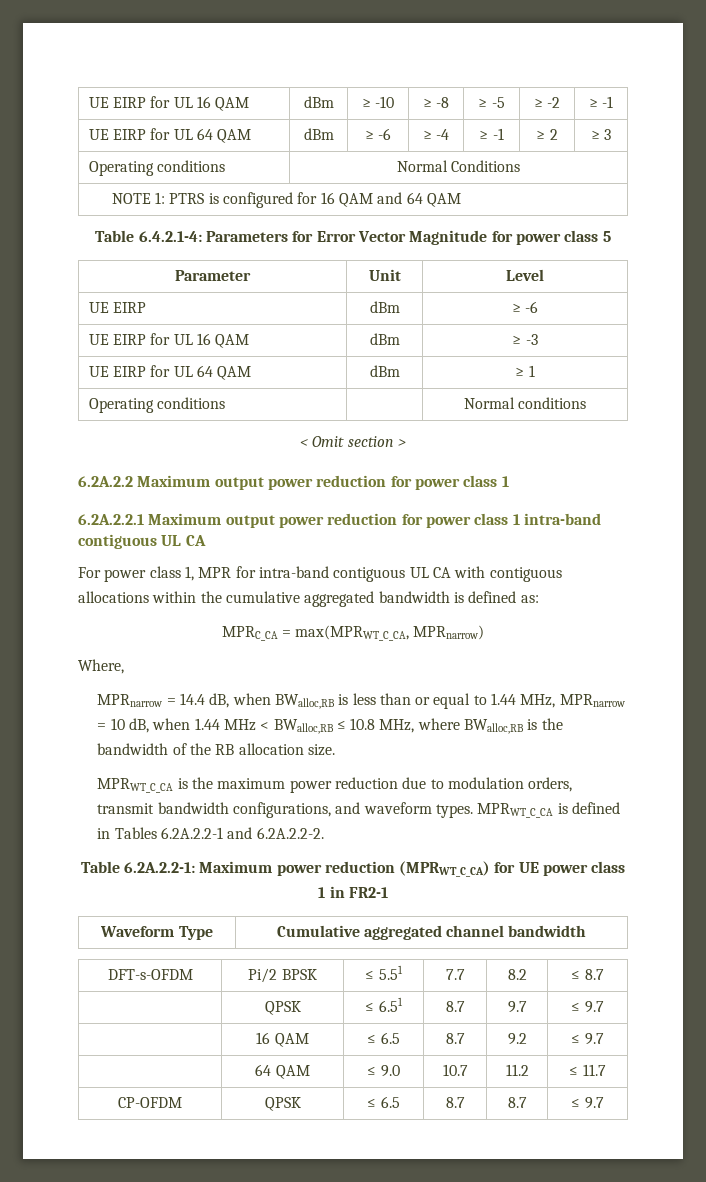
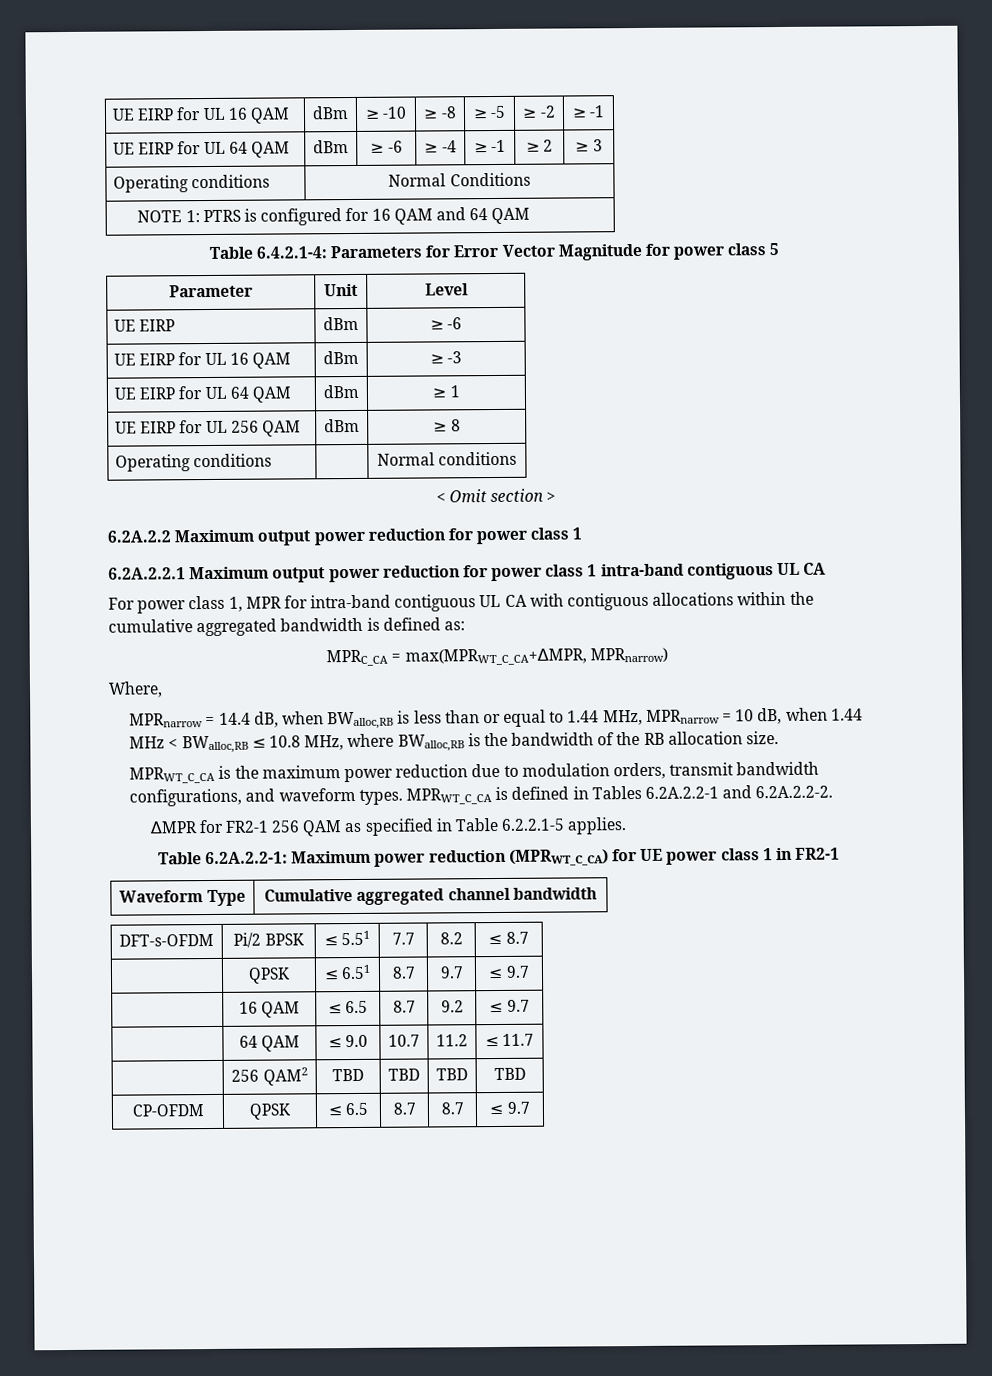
(535, 371) none -> [115,420,302,437] [324,418,360,433] [433,419,461,432] // UE EIRP for UL 256 QAM | dBm | ≥ 8
[295,625,410,641] max(MPRWT_C_CA, -> [404,648,587,666] max(MPRWT_C_CA+∆MPR,
(324, 833) none -> [148,817,628,837] // ∆MPR for FR2-1 256 QAM as specified in Table 6.2.2.1-5 applies.
(606, 1070) none -> [231,1067,308,1086] [332,1068,364,1082] [388,1068,420,1081] [436,1068,468,1081] [493,1067,526,1081] // | 256 QAM2 | TBD | TBD | TBD | TBD

